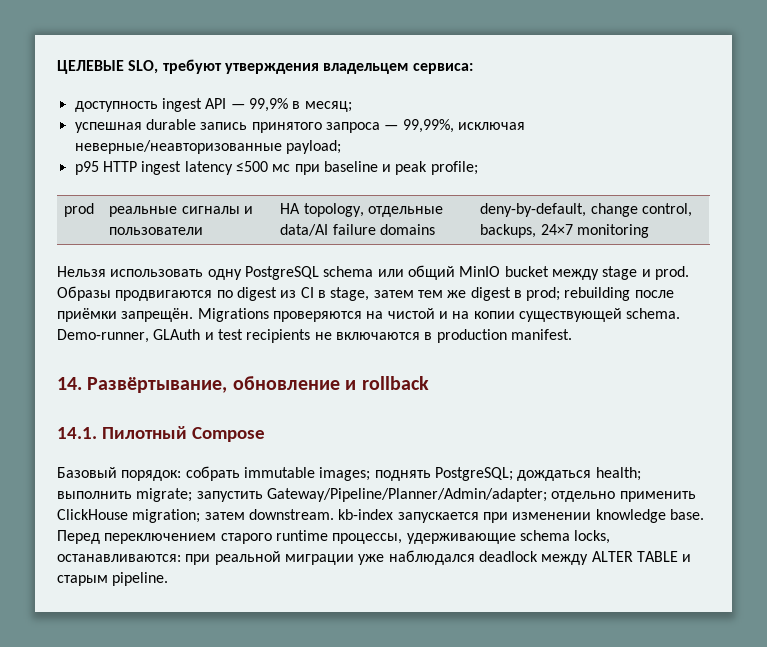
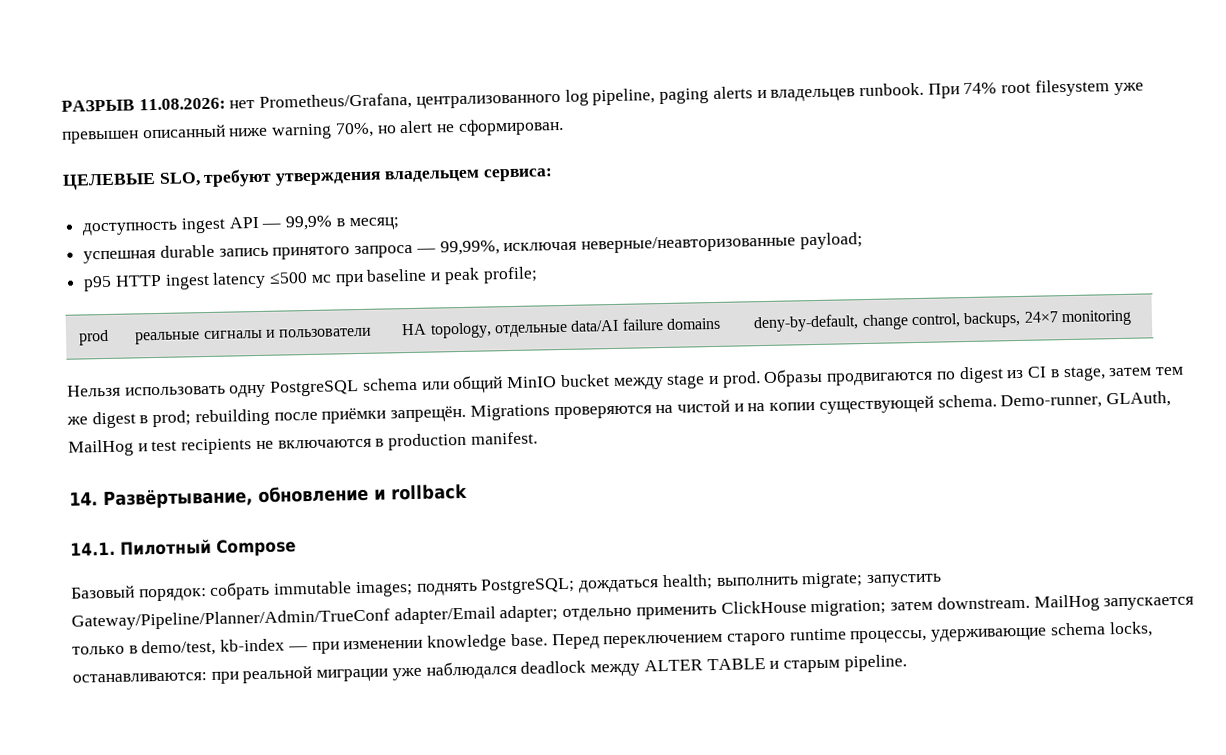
(57, 67) none -> [61,79,1144,112] [62,117,564,144] РАЗРЫВ 11.08.2026: нет Prometheus/Grafana, централизованного log pipeline, paging alerts и владельцев runbook. При 74% root filesystem уже превышен описанный ниже warning 70%, но alert не сформирован. //
[153,329,201,340] GLAuth -> [1106,390,1172,408] [68,439,134,457] GLAuth, MailHog
[266,488,547,502] Gateway/Pipeline/Planner/Admin/adapter; -> [71,605,559,631] Gateway/Pipeline/Planner/Admin/TrueConf adapter/Email adapter;
[338,509,479,523] kb-index запускается -> [1033,594,1195,612] [72,638,308,657] MailHog запускается только в demo/test, kb-index —

